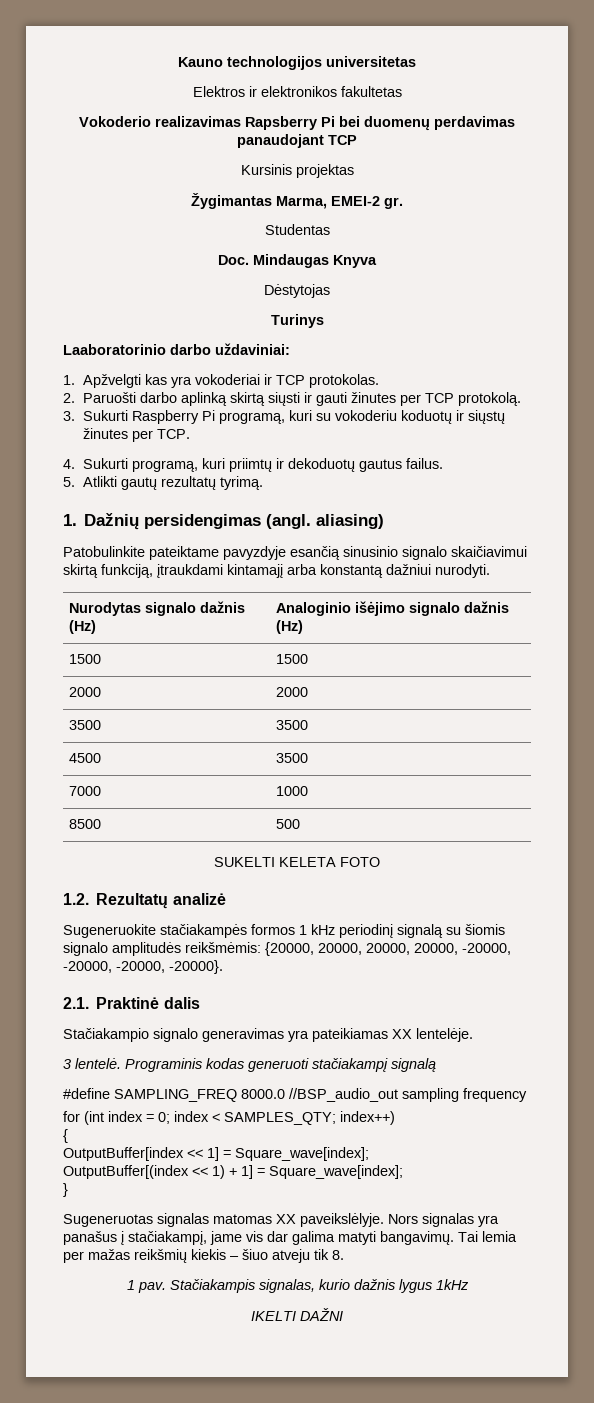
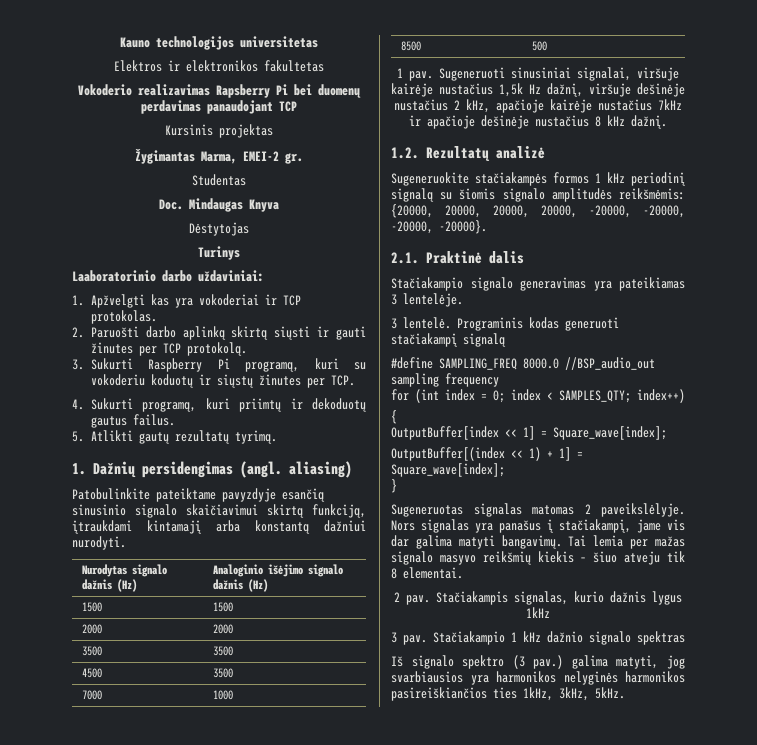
[214,857,380,867] SUKELTI KELETA FOTO -> [397,67,679,81] [391,83,685,97] [394,99,682,113] [409,115,667,129] 1 pav. Sugeneruoti sinusiniai signalai, viršuje kairėje nustačius 1,5k Hz dažnį, viršuje dešinėje nustačius 2 kHz, apačioje kairėje nustačius 7kHz ir apačioje dešinėje nustačius 8 kHz dažnį.
[392,1029,412,1039] XX -> [391,294,397,305] 3
[276,1214,296,1224] XX -> [584,504,591,514] 2
(130, 1254) none -> [391,551,476,565] signalo masyvo
[332,1250,344,1260] [126,1280,135,1290] 8. // 1 -> [391,567,463,579] [394,592,400,602] 8 elementai. // 2
[251,1308,343,1321] IKELTI DAŽNI -> [391,631,685,645] [391,655,685,669] [391,671,685,685] [391,687,625,701] 3 pav. Stačiakampio 1 kHz dažnio signalo spektras // Iš signalo spektro (3 pav.) galima matyti, jog svarbiausios yra harmonikos nelyginės harmonikos pasireiškiančios ties 1kHz, 3kHz, 5kHz.

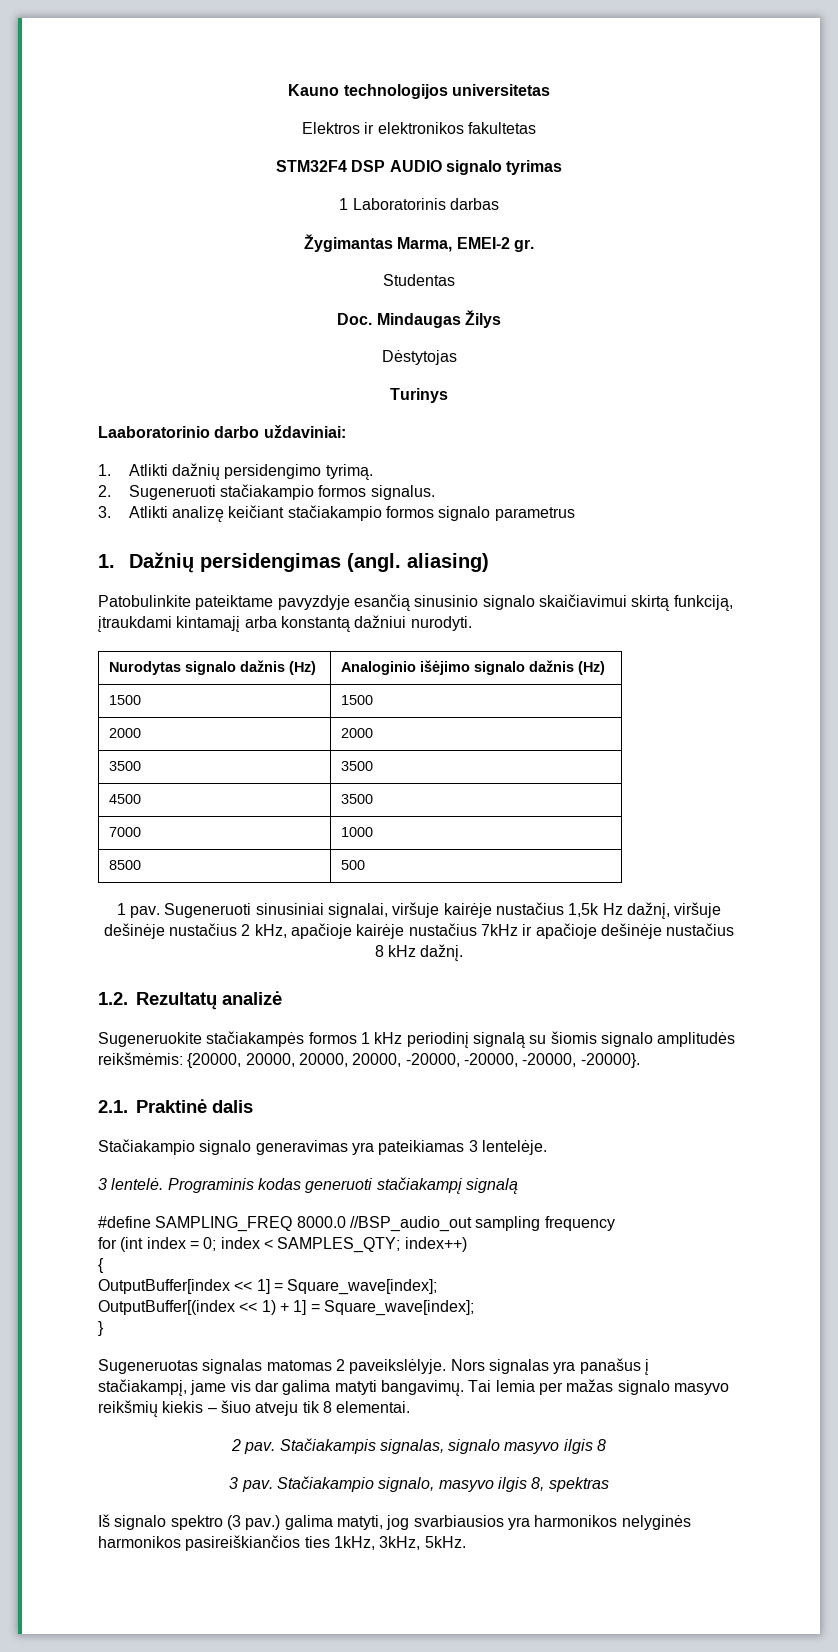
[78,84,361,98] [141,100,297,114] [165,124,273,138] Vokoderio realizavimas Rapsberry Pi bei duomenų perdavimas panaudojant TCP // Kursinis projektas -> [275,160,563,175] [339,198,499,210] STM32F4 DSP AUDIO signalo tyrimas // 1 Laboratorinis darbas
[249,199,279,212] Knyva -> [464,310,501,328] Žilys
[90,294,301,308] [90,310,157,324] [72,326,366,340] [90,342,247,356] [72,358,366,372] [90,374,355,388] [72,398,366,412] [90,414,175,428] [72,430,277,444] Apžvelgti kas yra vokoderiai ir TCP protokolas. // 2. Paruošti darbo aplinką skirtą siųsti ir gauti žinutes per TCP protokolą. // 3. Sukurti Raspberry Pi programą, kuri su vokoderiu koduotų ir siųstų žinutes per TCP. // 4. Sukurti programą, kuri priimtų ir dekoduotų gautus failus. // 5. Atlikti gautų rezultatų tyrimą. -> [128,463,373,480] [98,484,435,500] [98,505,575,522] Atlikti dažnių persidengimo tyrimą. // 2. Sugeneruoti stačiakampio formos signalus. // 3. Atlikti analizę keičiant stačiakampio formos signalo parametrus
[574,591,682,605] [526,607,550,618] kurio dažnis lygus 1kHz -> [448,1439,607,1454] signalo masyvo ilgis 8
[511,631,631,645] 1 kHz dažnio signalo -> [378,1477,545,1492] signalo, masyvo ilgis 8,

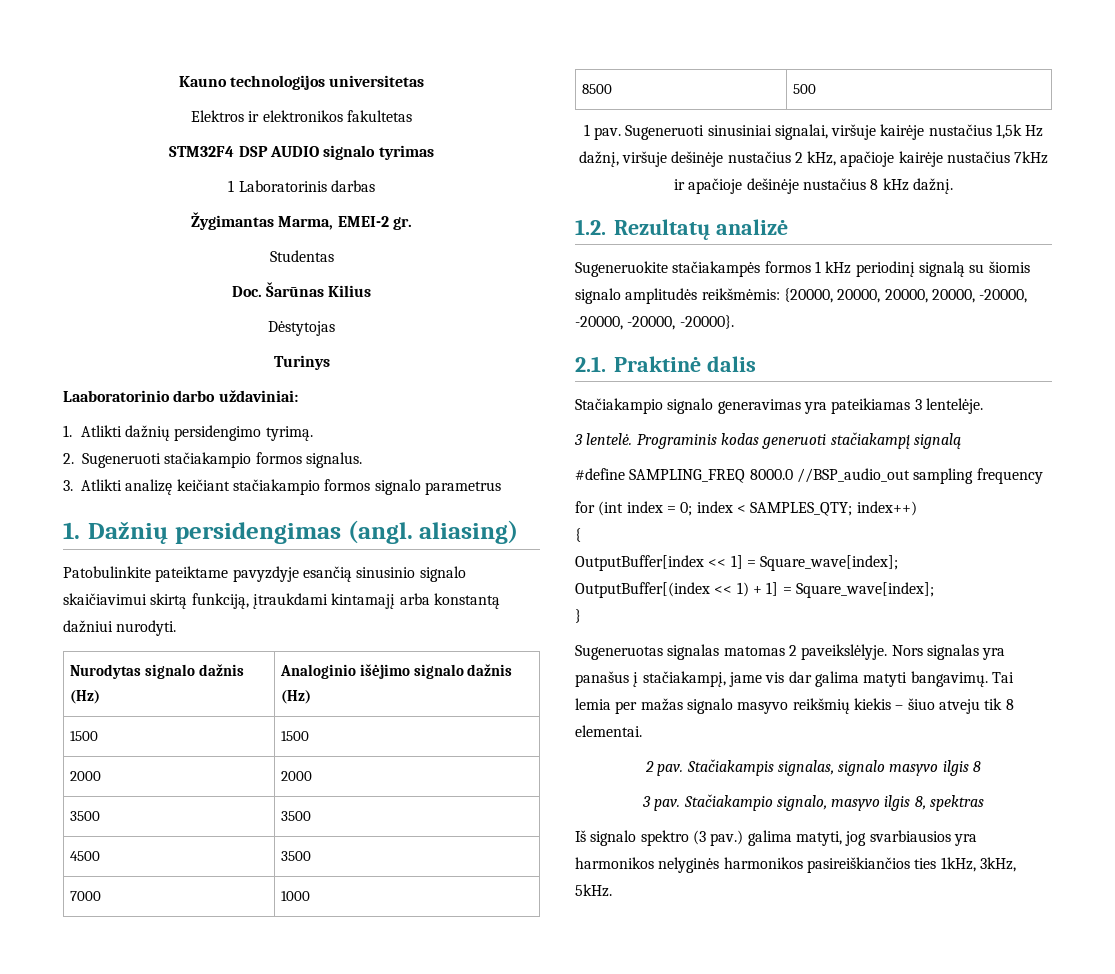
[376,310,501,328] Mindaugas Žilys -> [266,282,372,297] Šarūnas Kilius

